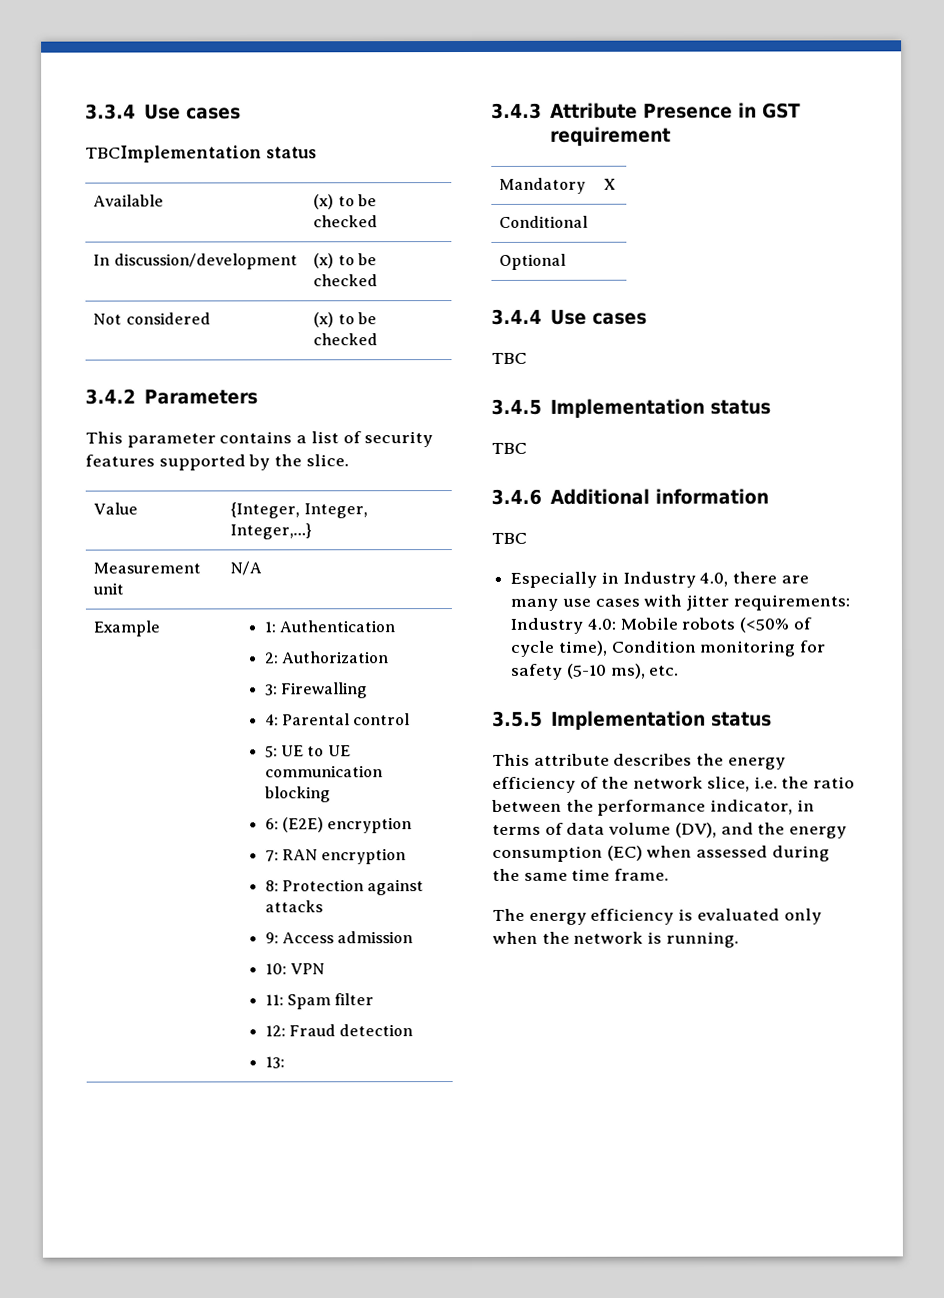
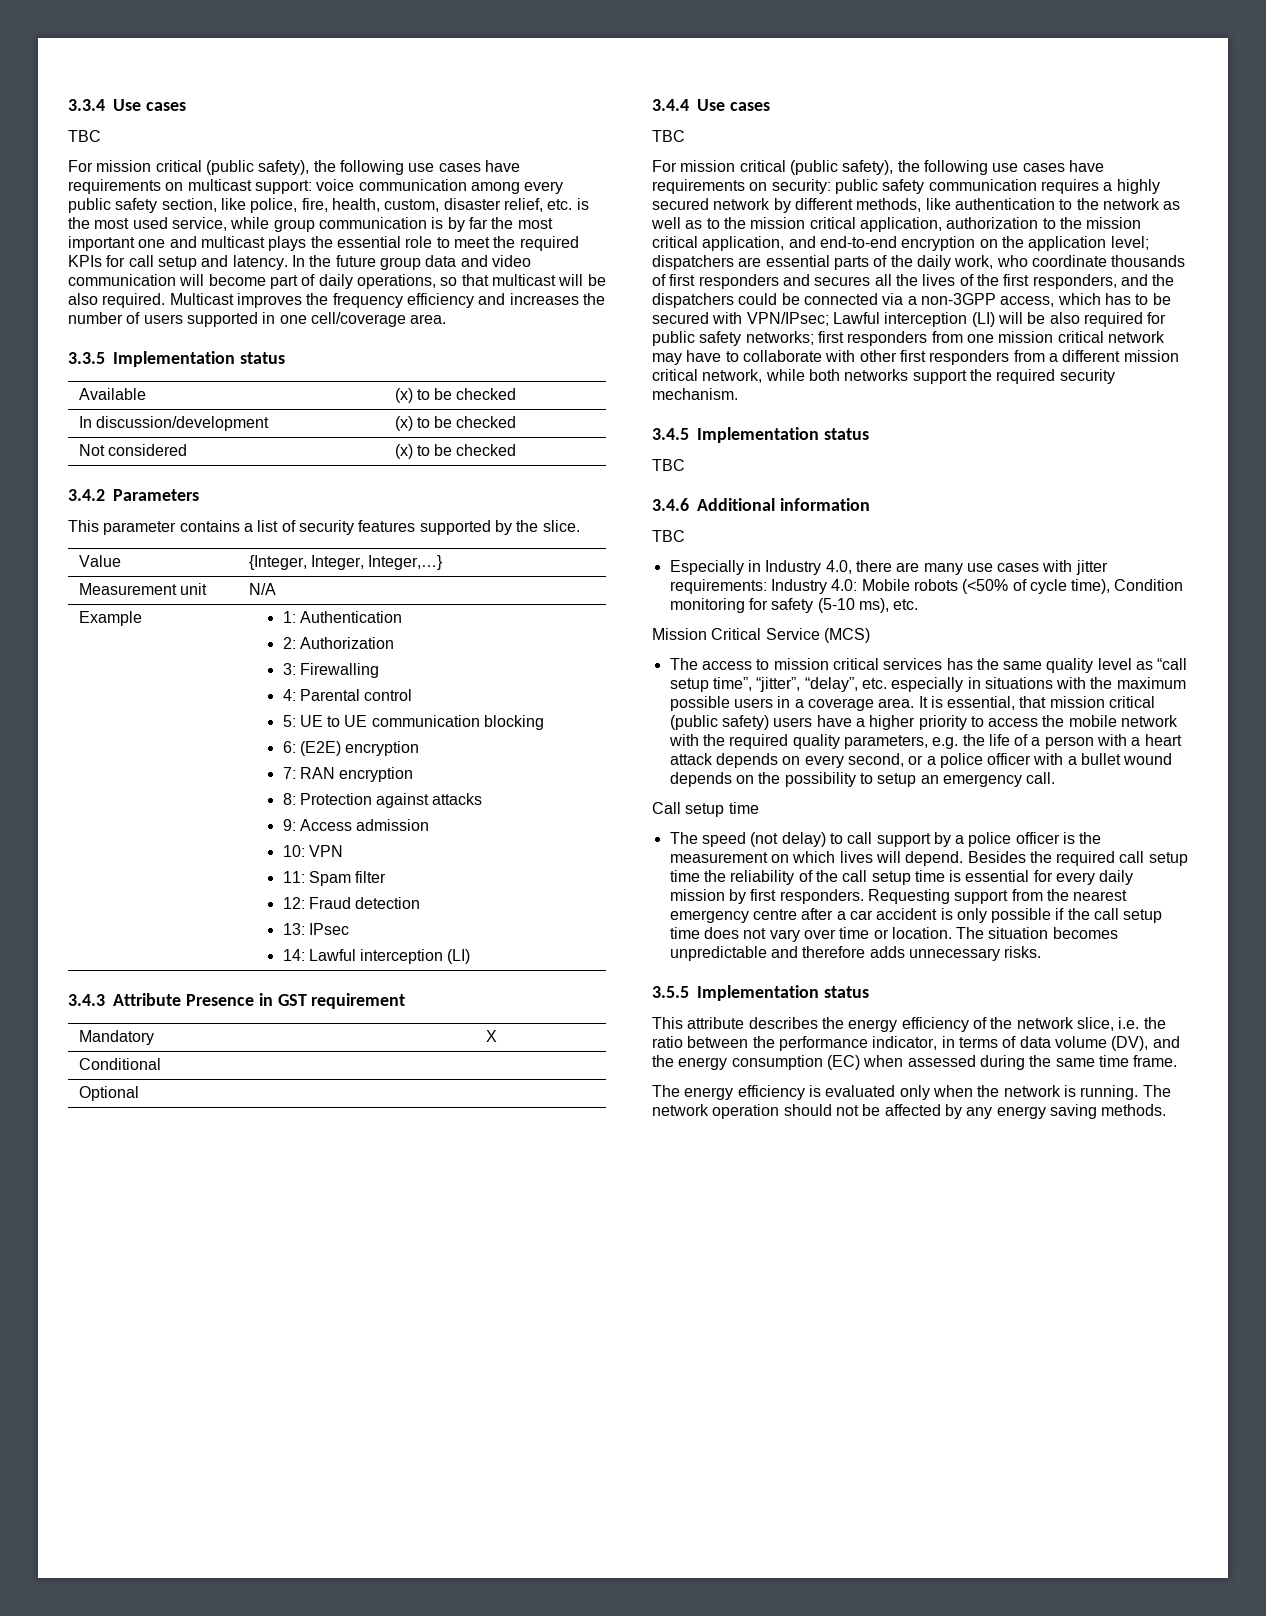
[85,145,262,163] TBCImplementation -> [68,130,101,142] [68,160,520,175] [68,179,564,194] [68,198,589,213] [68,217,553,232] [68,236,579,251] [68,255,531,270] [68,274,606,289] [68,293,605,308] [68,312,447,327] [68,351,235,367] TBC // For mission critical (public safety), the following use cases have requirements on multicast support: voice communication among every public safety section, like police, fire, health, custom, disaster relief, etc. is the most used service, while group communication is by far the most important one and multicast plays the essential role to meet the required KPIs for call setup and latency. In the future group data and video communication will become part of daily operations, so that multicast will be also required. Multicast improves the frequency efficiency and increases the number of users supported in one cell/coverage area. // 3.3.5 Implementation
(285, 1062) none -> [308,923,349,935] [282,949,471,964] IPsec // 14: Lawful interception (LI)
(527, 358) none -> [652,160,1104,175] [652,179,1160,194] [652,198,1181,213] [651,217,1142,232] [652,236,1149,251] [652,255,1186,270] [652,274,1175,289] [652,293,1171,308] [652,312,1167,327] [652,331,1165,346] [652,350,1179,365] [652,369,1115,384] [652,388,738,400] // For mission critical (public safety), the following use cases have requirements on security: public safety communication requires a highly secured network by different methods, like authentication to the network as well as to the mission critical application, authorization to the mission critical application, and end-to-end encryption on the application level; dispatchers are essential parts of the daily work, who coordinate thousands of first responders and secures all the lives of the first responders, and the dispatchers could be connected via a non-3GPP access, which has to be secured with VPN/IPsec; Lawful interception (LI) will be also required for public safety networks; first responders from one mission critical network may have to collaborate with other first responders from a different mission critical network, while both networks support the required security mechanism.
(680, 670) none -> [652,628,870,643] [669,658,1188,673] [669,677,1186,692] [669,696,1156,711] [669,715,1179,730] [668,734,1182,749] [669,753,1173,768] [669,772,1056,787] [652,802,759,817] [669,832,1102,847] [669,851,1188,866] [669,870,1134,885] [669,889,1128,904] [669,908,1163,923] [669,927,1118,942] [669,946,1042,961] // Mission Critical Service (MCS) // The access to mission critical services has the same quality level as “call setup time”, “jitter”, “delay”, etc. especially in situations with the maximum possible users in a coverage area. It is essential, that mission critical (public safety) users have a higher priority to access the mobile network with the required quality parameters, e.g. the life of a person with a heart attack depends on every second, or a police officer with a bullet wound depends on the possibility to setup an emergency call. // Call setup time // The speed (not delay) to call support by a police officer is the measurement on which lives will depend. Besides the required call setup time the reliability of the call setup time is essential for every daily mission by first responders. Requesting support from the nearest emergency centre after a car accident is only possible if the call setup time does not vary over time or location. The situation becomes unpredictable and therefore adds unnecessary risks.
(739, 939) none -> [1142,1085,1171,1097] [652,1104,1167,1119] The network operation should not be affected by any energy saving methods.

